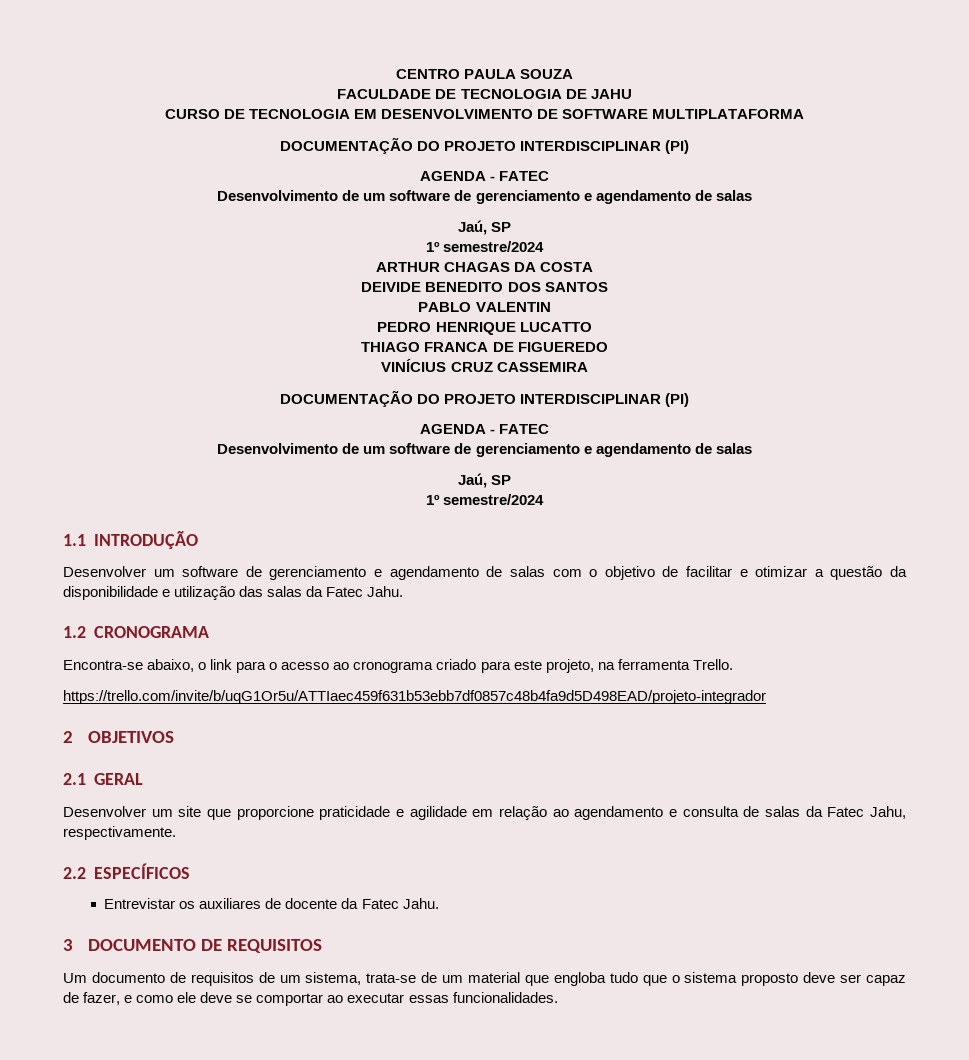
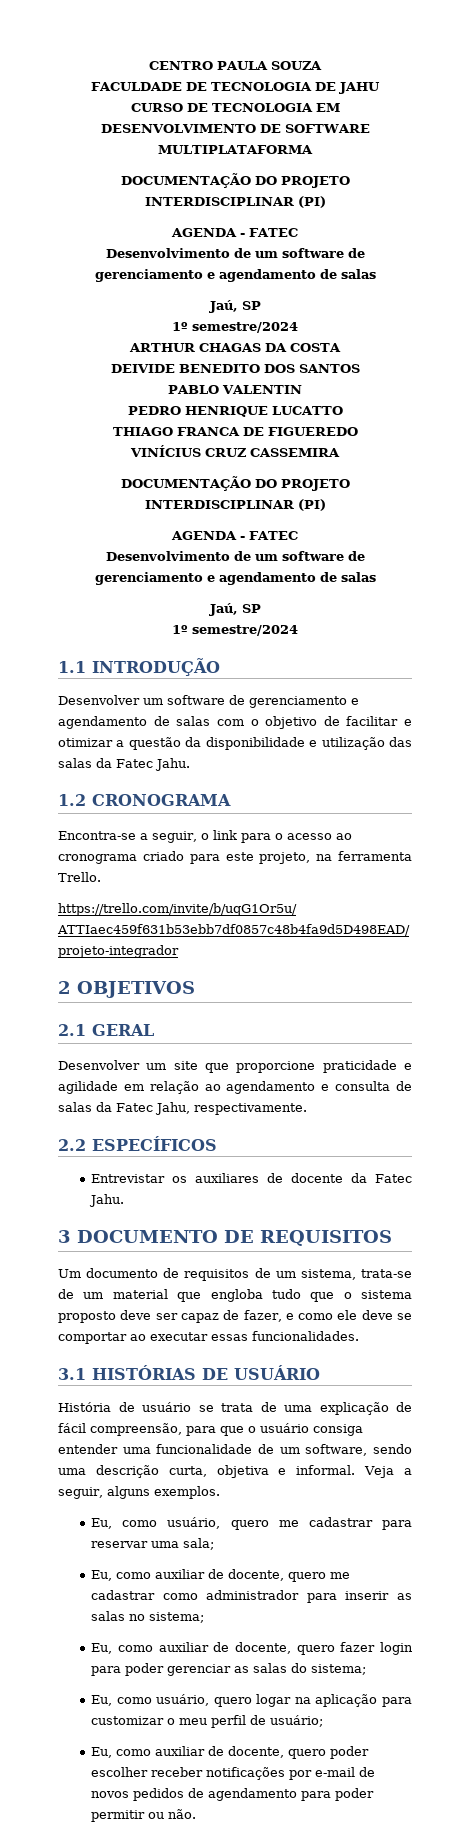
[147,659,195,672] abaixo, -> [140,831,197,843] a seguir,
(558, 997) none -> [58,1365,321,1380] [58,1402,412,1415] [58,1423,363,1436] [58,1444,412,1456] [58,1465,412,1478] [58,1486,220,1499] [91,1517,412,1530] [91,1538,215,1550] [91,1569,351,1582] [91,1590,413,1603] [91,1611,205,1623] [91,1642,413,1655] [91,1663,367,1676] [91,1694,412,1707] [91,1715,324,1728] [91,1746,370,1759] [91,1767,376,1780] [91,1788,375,1801] [91,1809,197,1822] // 3.1 HISTÓRIAS DE USUÁRIO // História de usuário se trata de uma explicação de fácil compreensão, para que o usuário consiga entender uma funcionalidade de um software, sendo uma descrição curta, objetiva e informal. Veja a seguir, alguns exemplos. // Eu, como usuário, quero me cadastrar para reservar uma sala; // Eu, como auxiliar de docente, quero me cadastrar como administrador para inserir as salas no sistema; // Eu, como auxiliar de docente, quero fazer login para poder gerenciar as salas do sistema; // Eu, como usuário, quero logar na aplicação para customizar o meu perfil de usuário; // Eu, como auxiliar de docente, quero poder escolher receber notificações por e-mail de novos pedidos de agendamento para poder permitir ou não.

